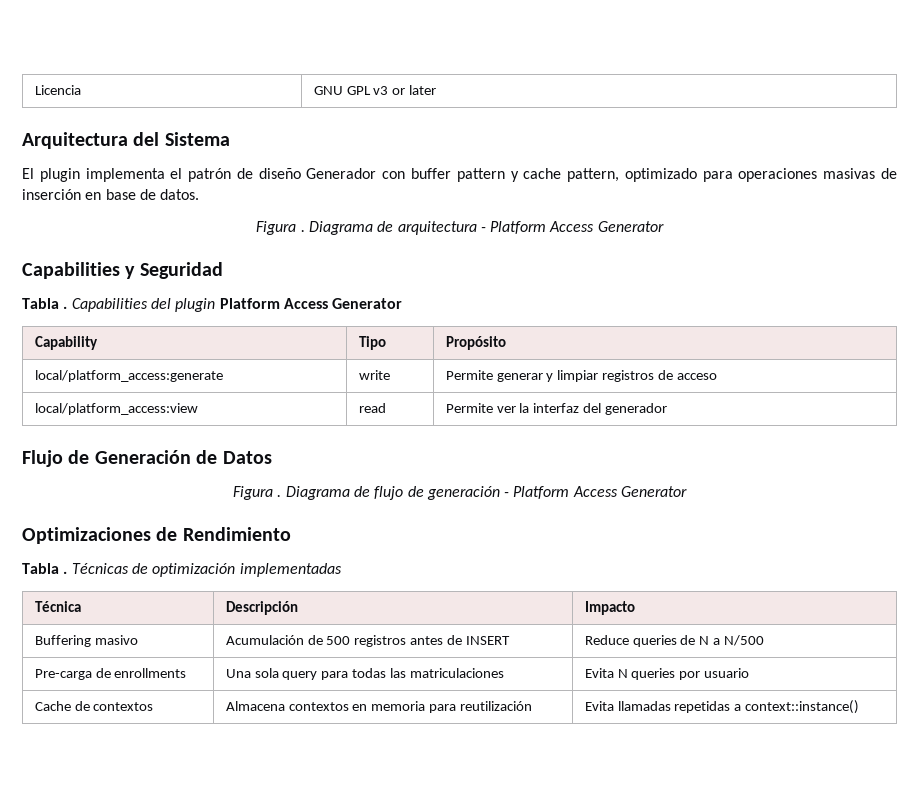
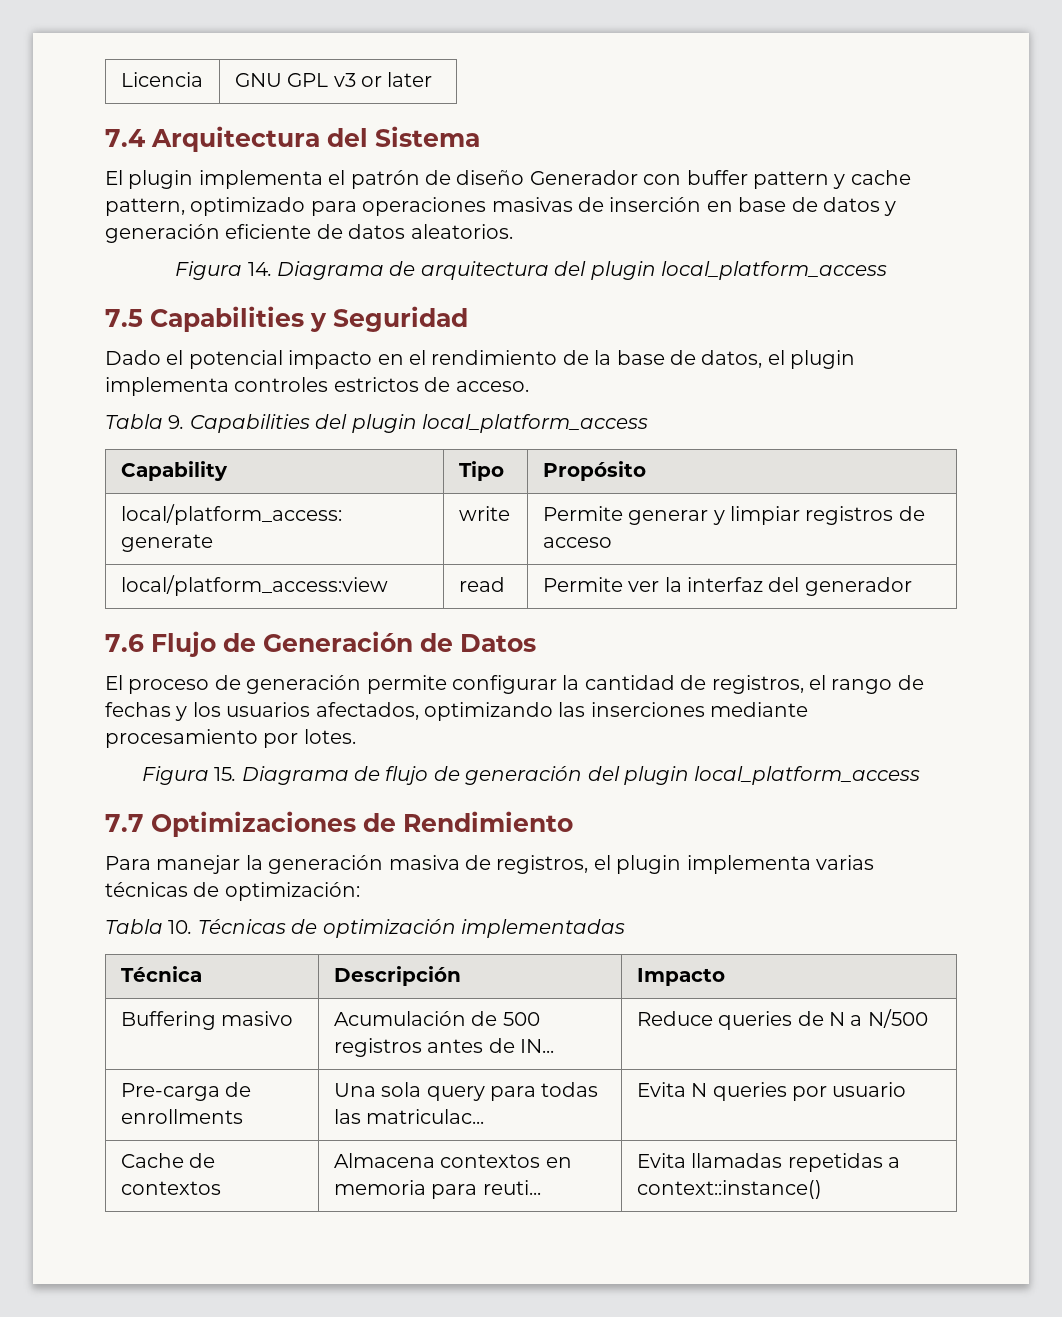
(437, 90) none -> [105,129,145,147] 7.4
[160,189,200,200] [256,221,305,235] datos. // Figura . -> [822,197,897,216] [105,224,513,243] [175,261,272,280] datos y generación eficiente de datos aleatorios. // Figura 14.
[480,221,664,234] - Platform Access Generator // -> [554,261,887,280] [105,309,143,327] del plugin local_platform_access // 7.5
[22,298,68,309] // Tabla . -> [105,350,856,369] [105,377,529,396] [105,414,185,429] // Dado el potencial impacto en el rendimiento de la base de datos, el plugin implementa controles estrictos de acceso. // Tabla 9.
[219,298,403,309] Platform Access Generator -> [422,414,648,433] local_platform_access
(668, 409) none -> [105,634,144,652] 7.6
[232,486,282,500] // Figura . -> [105,675,924,694] [105,702,809,721] [105,729,356,748] [141,766,237,785] // El proceso de generación permite configurar la cantidad de registros, el rango de fechas y los usuarios afectados, optimizando las inserciones mediante procesamiento por lotes. // Figura 15.
[504,486,688,499] - Platform Access Generator // -> [587,766,921,785] [105,814,144,832] del plugin local_platform_access // 7.7
[22,563,68,574] // Tabla . -> [105,855,874,874] [105,882,360,901] [105,919,193,934] // Para manejar la generación masiva de registros, el plugin implementa varias técnicas de optimización: // Tabla 10.
[466,636,511,645] INSERT -> [519,1039,554,1053] IN...
[410,668,505,678] matriculaciones -> [366,1109,485,1124] matriculac...
[460,701,533,711] reutilización -> [482,1180,541,1195] reuti...

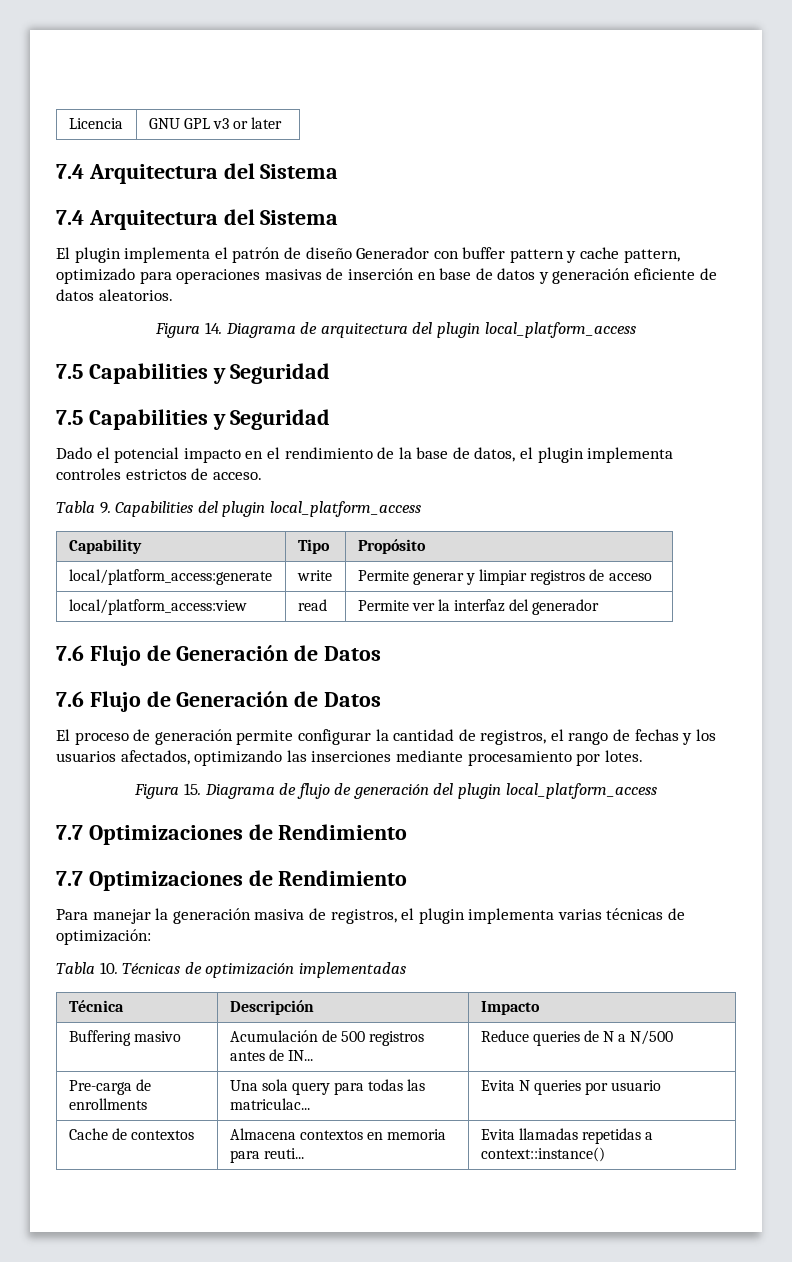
(480, 136) none -> [56,209,339,230] // 7.4 Arquitectura del Sistema
(468, 319) none -> [56,409,331,430] // 7.5 Capabilities y Seguridad
(536, 643) none -> [56,691,382,712] // 7.6 Flujo de Generación de Datos
(573, 821) none -> [56,870,408,891] // 7.7 Optimizaciones de Rendimiento

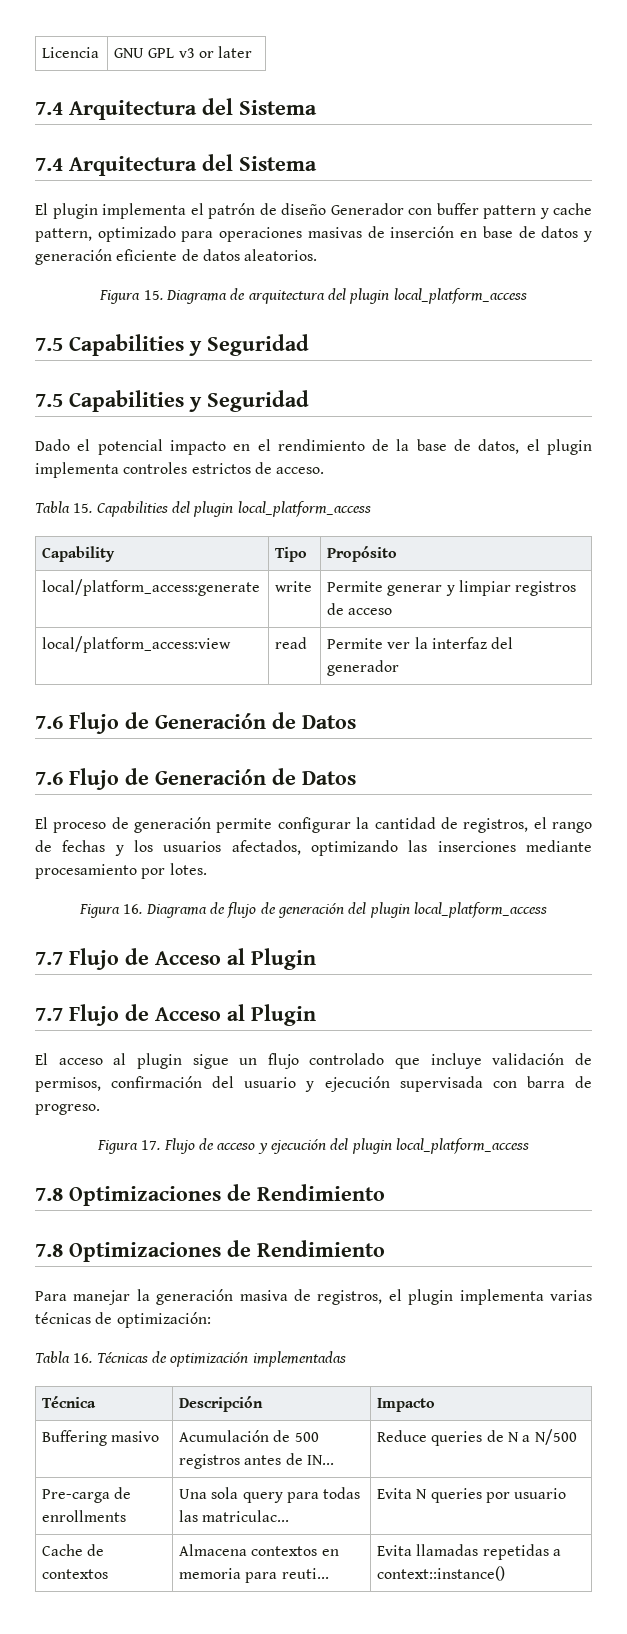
[205,322,223,334] 14. -> [143,290,163,300] 15.
[99,502,111,514] 9. -> [73,503,93,513] 15.
[183,783,201,795] 15. -> [123,904,143,914] 16.
[88,824,408,845] [56,871,83,886] Optimizaciones de Rendimiento // 7.7 -> [69,948,316,970] [35,1004,316,1026] [35,1053,592,1069] [35,1076,592,1092] [35,1104,100,1115] [97,1138,529,1154] [35,1184,385,1206] [35,1244,63,1257] Flujo de Acceso al Plugin // 7.7 Flujo de Acceso al Plugin // El acceso al plugin sigue un flujo controlado que incluye validación de permisos, confirmación del usuario y ejecución supervisada con barra de progreso. // Figura 17. Flujo de acceso y ejecución del plugin local_platform_access // 7.8 Optimizaciones de Rendimiento // 7.8
[99,962,118,974] 10. -> [73,1353,93,1363] 16.

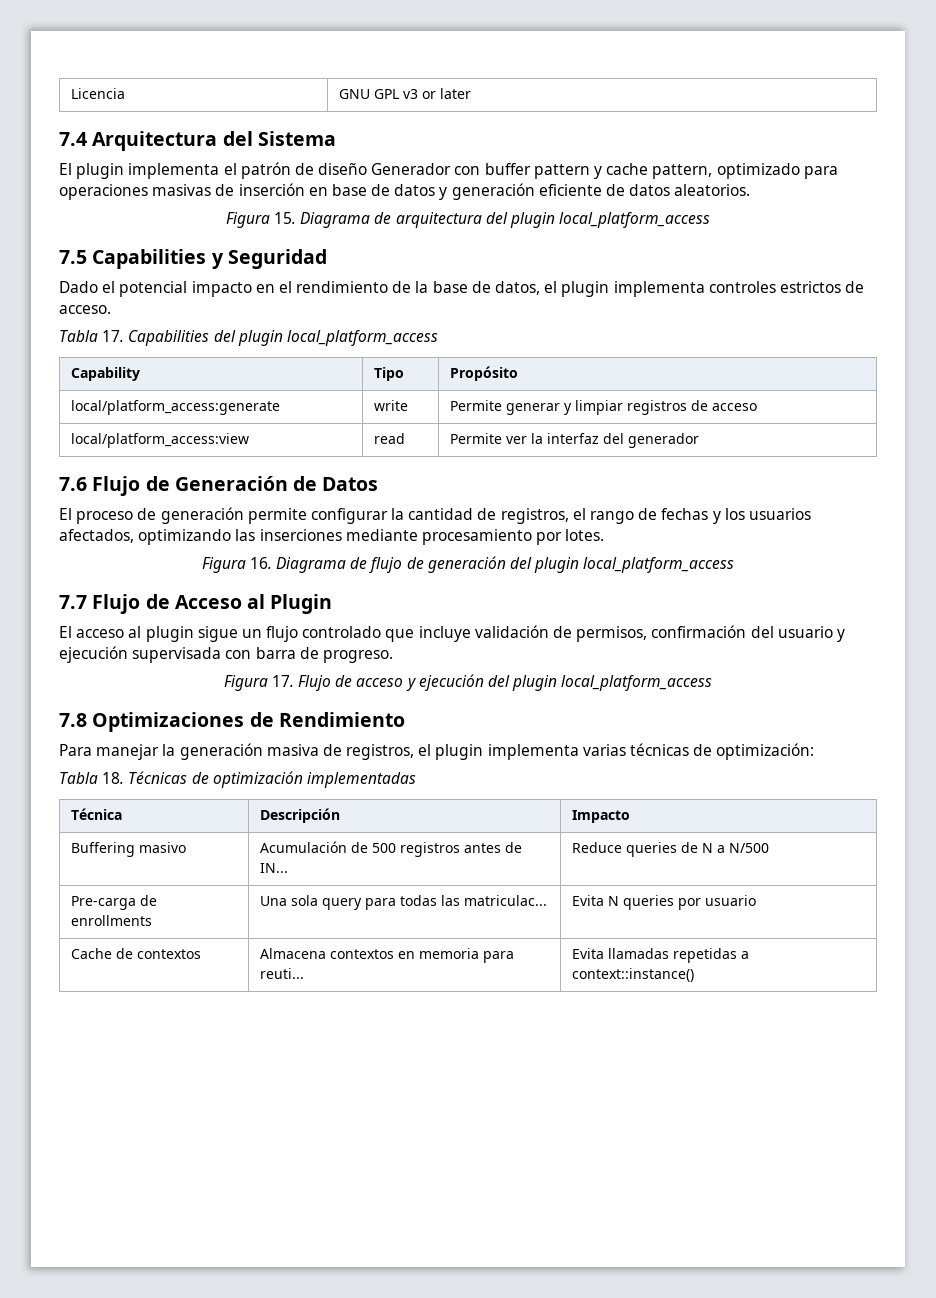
[35,154,317,176] // 7.4 Arquitectura del Sistema -> (336, 138) none
[35,390,309,412] // 7.5 Capabilities y Seguridad -> (327, 259) none
[73,503,93,513] 15. -> [102,330,125,342] 17.
[35,768,356,790] // 7.6 Flujo de Generación de Datos -> (379, 484) none
[35,1004,316,1026] // 7.7 Flujo de Acceso al Plugin -> (333, 604) none
[35,1240,385,1262] // 7.8 Optimizaciones de Rendimiento -> (405, 719) none
[73,1353,93,1363] 16. -> [102,772,125,784] 18.

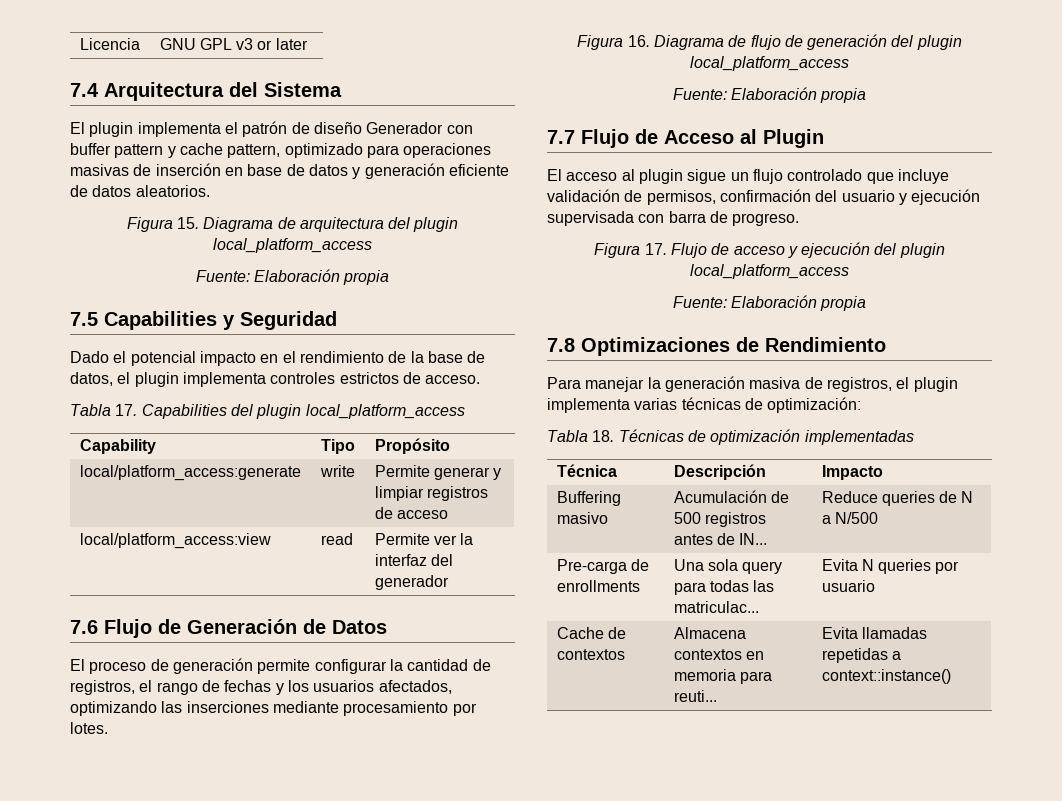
(711, 220) none -> [195,269,390,285] // Fuente: Elaboración propia
(735, 565) none -> [672,87,867,103] // Fuente: Elaboración propia
(713, 683) none -> [672,295,867,311] // Fuente: Elaboración propia

